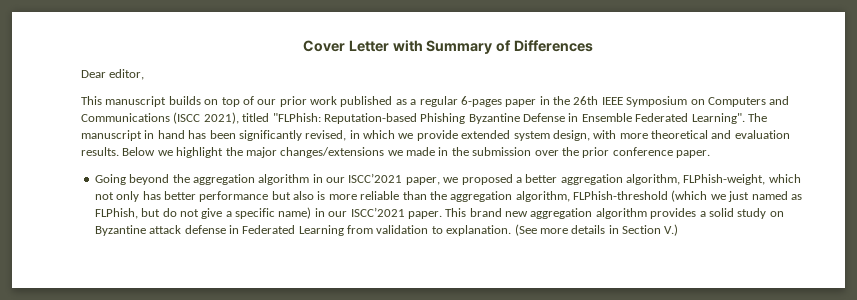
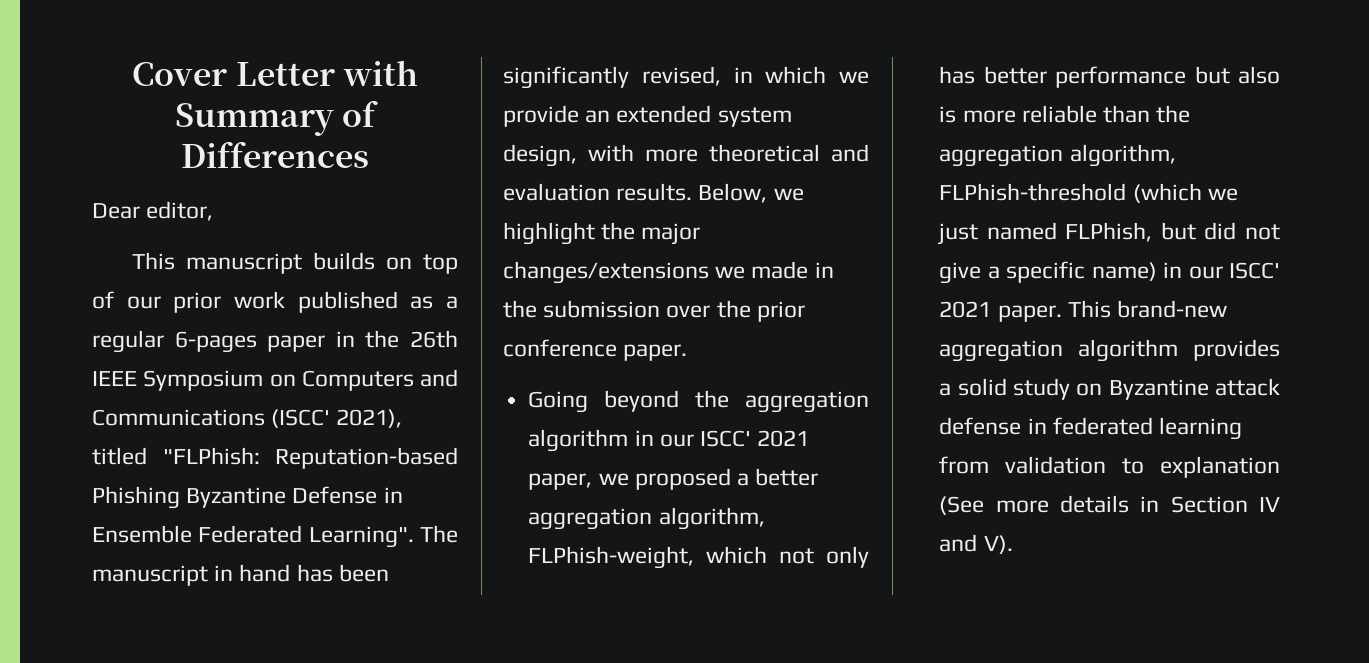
[173,112,201,124] (ISCC -> [271,409,331,428] (ISCC'
(458, 135) none -> [585,110,611,123] an
[122,147,156,156] Below -> [698,183,768,203] Below,
[348,173,403,183] ISCC’2021 -> [699,430,810,447] ISCC' 2021
[790,194,802,200] as -> (1057, 231) none
[162,208,177,217] do -> [1204,222,1237,240] did
[350,207,528,219] ISCC’2021 paper. This brand new -> [1229,262,1280,279] [939,300,1227,322] ISCC' 2021 paper. This brand-new
[242,225,344,236] Federated Learning -> [1052,417,1242,440] federated learning
[446,225,512,236] explanation. -> [1160,456,1280,478] explanation
[664,224,679,236] V.) -> [1259,497,1280,512] [939,534,1013,554] IV and V).

